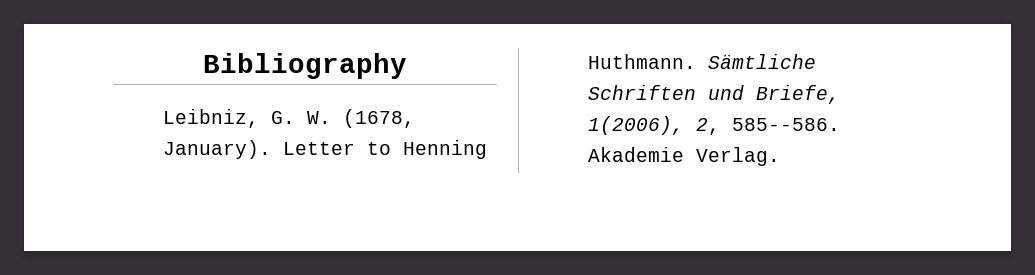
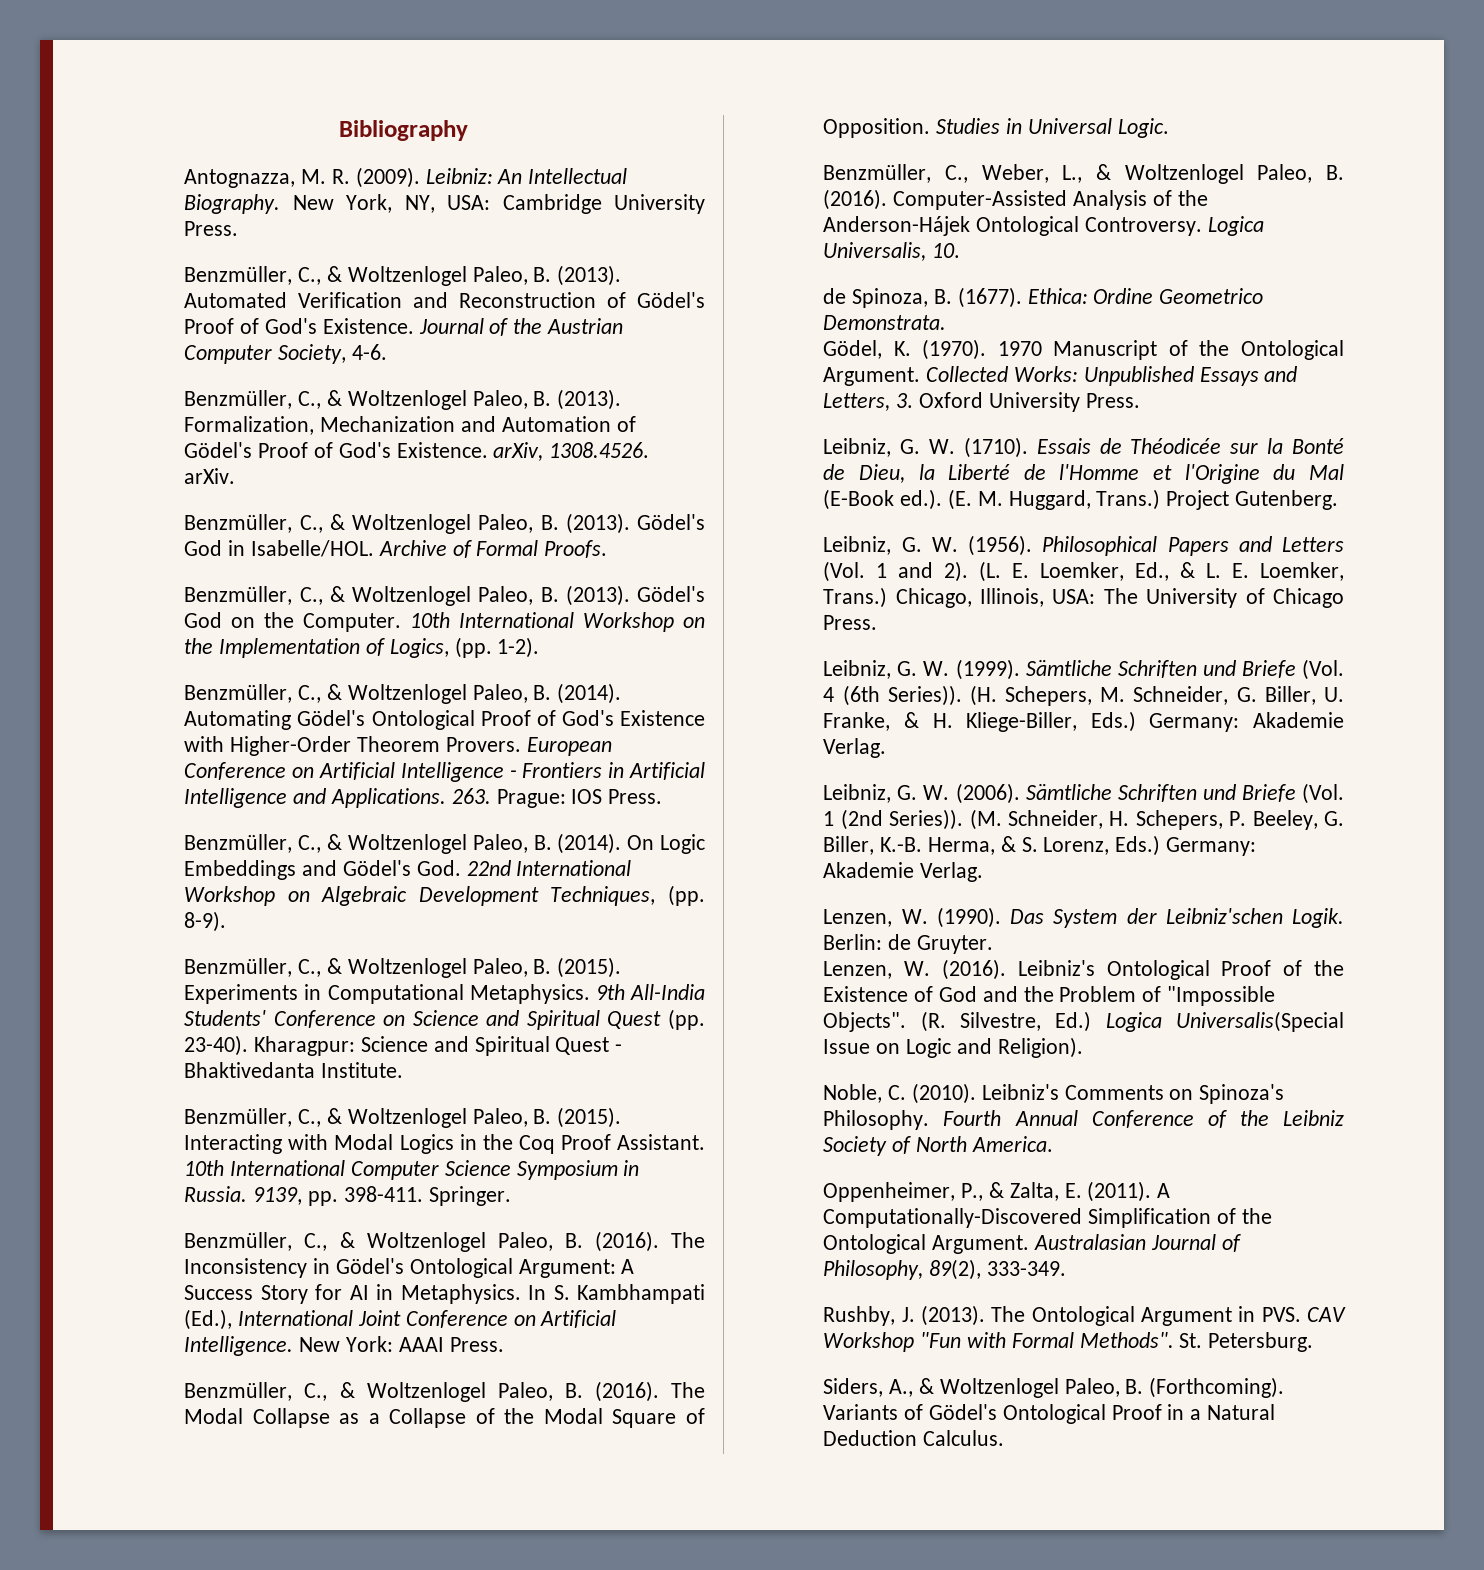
[163,109,416,128] [163,140,488,159] [588,54,817,69] [588,85,841,104] [588,116,841,135] [588,147,781,166] Leibniz, G. W. (1678, January). Letter to Henning Huthmann. Sämtliche Schriften und Briefe, 1(2006), 2, 585--586. Akademie Verlag. -> [184,167,628,188] [184,194,705,214] [184,221,239,236] [184,265,622,286] [184,292,705,308] [184,318,623,336] [184,344,387,364] [184,389,622,410] [184,416,636,435] [184,442,650,461] [184,468,236,484] [184,513,706,534] [184,540,608,558] [184,585,706,606] [184,612,706,632] [184,637,540,658] [184,683,622,704] [184,710,705,730] [184,736,612,756] [184,762,705,782] [184,788,663,808] [184,833,705,854] [184,860,632,880] [184,885,705,906] [184,911,227,932] [184,957,622,978] [184,984,706,1004] [184,1009,705,1030] [184,1035,623,1056] [184,1062,404,1078] [184,1107,622,1128] [184,1134,705,1154] [184,1160,640,1180] [184,1186,511,1206] [184,1231,705,1252] [184,1258,635,1278] [184,1284,705,1304] [184,1309,617,1330] [184,1336,504,1356] [184,1381,705,1402] [184,1408,705,1428] [823,118,1169,138] [823,164,1344,184] [823,189,1208,210] [823,216,1264,236] [823,242,961,261] [823,287,1264,308] [823,315,947,330] [823,339,1344,360] [823,366,1298,386] [823,392,1140,412] [823,437,1344,458] [823,464,1344,484] [823,489,1338,510] [823,535,1344,556] [823,561,1344,582] [823,587,1344,608] [823,615,878,630] [823,659,1344,680] [823,685,1344,706] [823,711,1344,732] [823,738,887,758] [823,783,1344,804] [823,809,1344,830] [823,835,1256,856] [823,862,984,882] [823,907,1344,928] [823,934,993,954] [823,959,1344,980] [823,986,1275,1006] [823,1011,1344,1032] [823,1037,1083,1058] [823,1083,1285,1104] [823,1110,1344,1130] [823,1136,1053,1156] [823,1181,1171,1202] [823,1208,1272,1228] [823,1234,1241,1254] [823,1259,1066,1280] [823,1305,1346,1326] [823,1332,1314,1352] [823,1377,1285,1398] [823,1404,1275,1424] [823,1430,1005,1446] Antognazza, M. R. (2009). Leibniz: An Intellectual Biography. New York, NY, USA: Cambridge University Press. // Benzmüller, C., & Woltzenlogel Paleo, B. (2013). Automated Verification and Reconstruction of Gödel's Proof of God's Existence. Journal of the Austrian Computer Society, 4-6. // Benzmüller, C., & Woltzenlogel Paleo, B. (2013). Formalization, Mechanization and Automation of Gödel's Proof of God's Existence. arXiv, 1308.4526. arXiv. // Benzmüller, C., & Woltzenlogel Paleo, B. (2013). Gödel's God in Isabelle/HOL. Archive of Formal Proofs. // Benzmüller, C., & Woltzenlogel Paleo, B. (2013). Gödel's God on the Computer. 10th International Workshop on the Implementation of Logics, (pp. 1-2). // Benzmüller, C., & Woltzenlogel Paleo, B. (2014). Automating Gödel's Ontological Proof of God's Existence with Higher-Order Theorem Provers. European Conference on Artificial Intelligence - Frontiers in Artificial Intelligence and Applications. 263. Prague: IOS Press. // Benzmüller, C., & Woltzenlogel Paleo, B. (2014). On Logic Embeddings and Gödel's God. 22nd International Workshop on Algebraic Development Techniques, (pp. 8-9). // Benzmüller, C., & Woltzenlogel Paleo, B. (2015). Experiments in Computational Metaphysics. 9th All-India Students' Conference on Science and Spiritual Quest (pp. 23-40). Kharagpur: Science and Spiritual Quest - Bhaktivedanta Institute. // Benzmüller, C., & Woltzenlogel Paleo, B. (2015). Interacting with Modal Logics in the Coq Proof Assistant. 10th International Computer Science Symposium in Russia. 9139, pp. 398-411. Springer. // Benzmüller, C., & Woltzenlogel Paleo, B. (2016). The Inconsistency in Gödel's Ontological Argument: A Success Story for AI in Metaphysics. In S. Kambhampati (Ed.), International Joint Conference on Artificial Intelligence. New York: AAAI Press. // Benzmüller, C., & Woltzenlogel Paleo, B. (2016). The Modal Collapse as a Collapse of the Modal Square of Opposition. Studies in Universal Logic. // Benzmüller, C., Weber, L., & Woltzenlogel Paleo, B. (2016). Computer-Assisted Analysis of the Anderson-Hájek Ontological Controversy. Logica Universalis, 10. // de Spinoza, B. (1677). Ethica: Ordine Geometrico Demonstrata. // Gödel, K. (1970). 1970 Manuscript of the Ontological Argument. Collected Works: Unpublished Essays and Letters, 3. Oxford University Press. // Leibniz, G. W. (1710). Essais de Théodicée sur la Bonté de Dieu, la Liberté de l'Homme et l'Origine du Mal (E-Book ed.). (E. M. Huggard, Trans.) Project Gutenberg. // Leibniz, G. W. (1956). Philosophical Papers and Letters (Vol. 1 and 2). (L. E. Loemker, Ed., & L. E. Loemker, Trans.) Chicago, Illinois, USA: The University of Chicago Press. // Leibniz, G. W. (1999). Sämtliche Schriften und Briefe (Vol. 4 (6th Series)). (H. Schepers, M. Schneider, G. Biller, U. Franke, & H. Kliege-Biller, Eds.) Germany: Akademie Verlag. // Leibniz, G. W. (2006). Sämtliche Schriften und Briefe (Vol. 1 (2nd Series)). (M. Schneider, H. Schepers, P. Beeley, G. Biller, K.-B. Herma, & S. Lorenz, Eds.) Germany: Akademie Verlag. // Lenzen, W. (1990). Das System der Leibniz'schen Logik. Berlin: de Gruyter. // Lenzen, W. (2016). Leibniz's Ontological Proof of the Existence of God and the Problem of "Impossible Objects". (R. Silvestre, Ed.) Logica Universalis(Special Issue on Logic and Religion). // Noble, C. (2010). Leibniz's Comments on Spinoza's Philosophy. Fourth Annual Conference of the Leibniz Society of North America. // Oppenheimer, P., & Zalta, E. (2011). A Computationally-Discovered Simplification of the Ontological Argument. Australasian Journal of Philosophy, 89(2), 333-349. // Rushby, J. (2013). The Ontological Argument in PVS. CAV Workshop "Fun with Formal Methods". St. Petersburg. // Siders, A., & Woltzenlogel Paleo, B. (Forthcoming). Variants of Gödel's Ontological Proof in a Natural Deduction Calculus.

